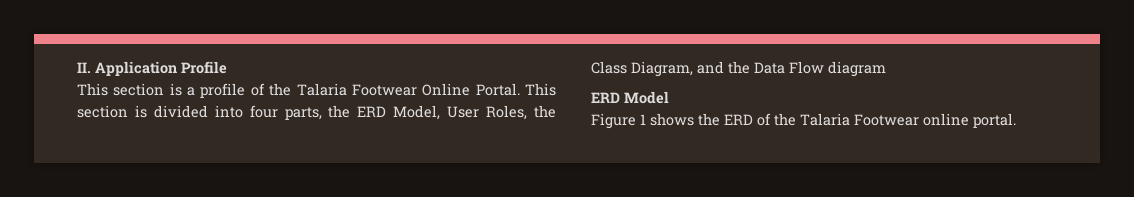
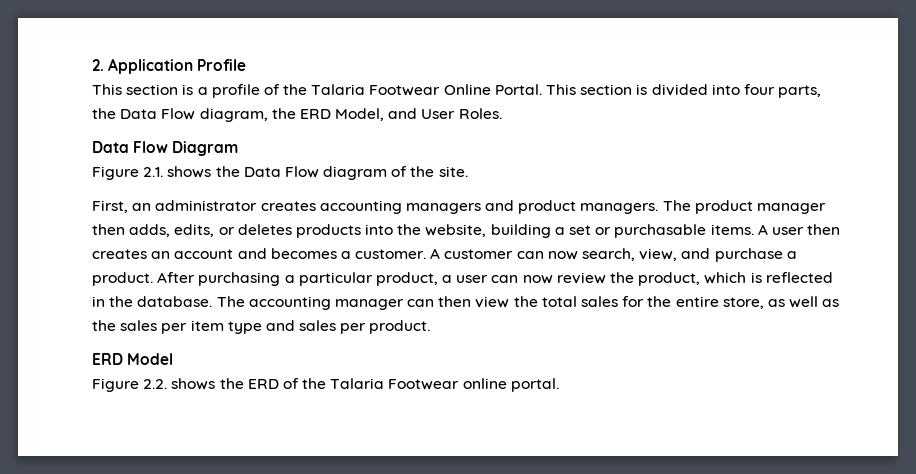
[77,62,91,73] II. -> [92,59,104,71] 2.
[357,105,557,120] [591,61,886,77] ERD Model, User Roles, the Class Diagram, and the Data Flow diagram -> [120,108,502,122] [92,141,239,156] [92,166,468,180] [92,200,827,214] [92,224,841,238] [92,248,797,262] [92,272,833,286] [92,296,840,310] [92,320,431,334] Data Flow diagram, the ERD Model, and User Roles. // Data Flow Diagram // Figure 2.1. shows the Data Flow diagram of the site. // First, an administrator creates accounting managers and product managers. The product manager then adds, edits, or deletes products into the website, building a set or purchasable items. A user then creates an account and becomes a customer. A customer can now search, view, and purchase a product. After purchasing a particular product, a user can now review the product, which is reflected in the database. The accounting manager can then view the total sales for the entire store, as well as the sales per item type and sales per product.
[640,114,646,125] 1 -> [143,379,168,389] 2.2.

